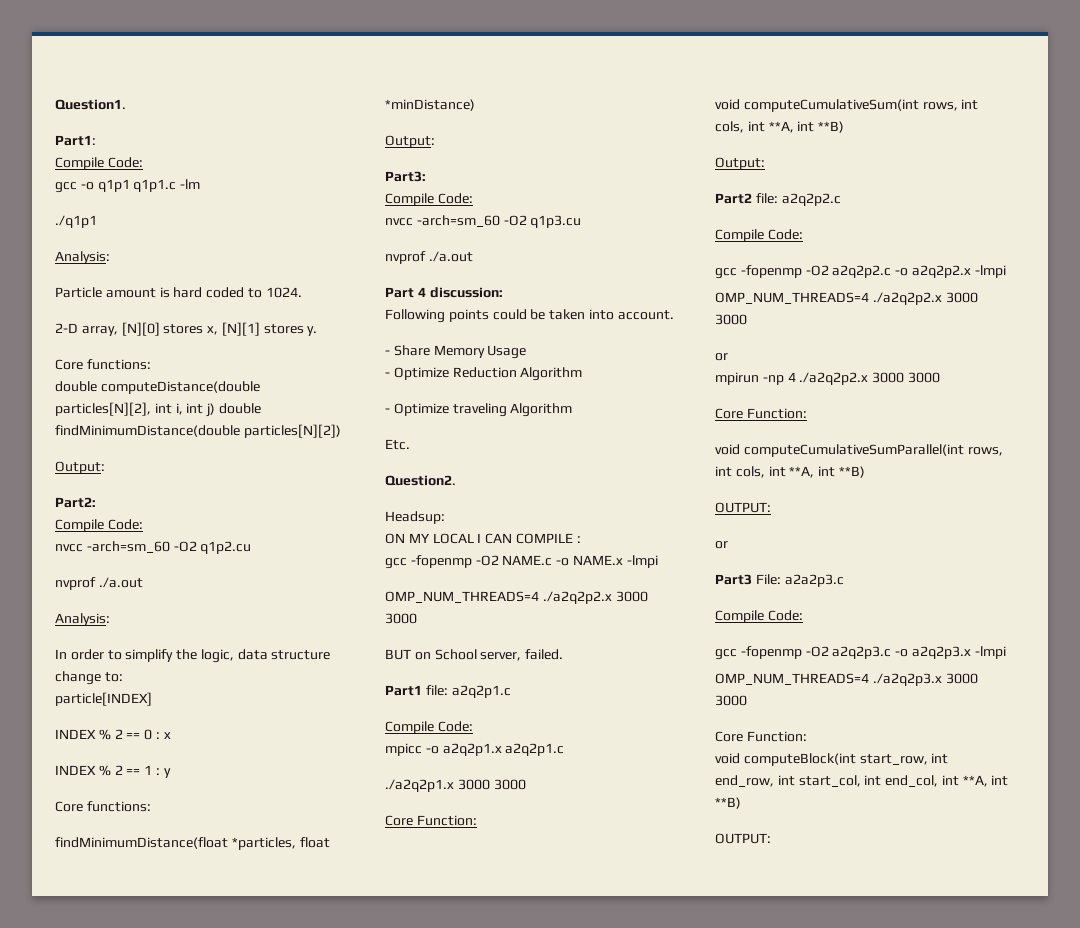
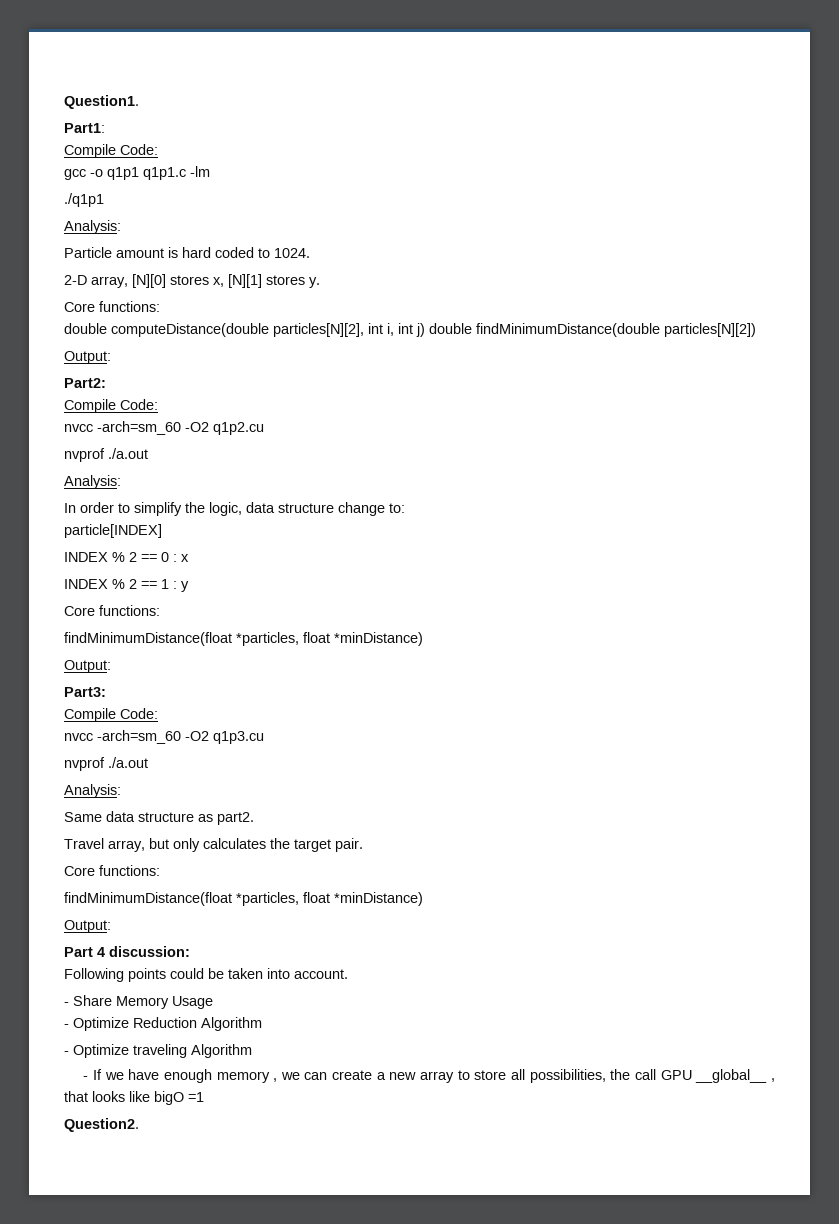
(473, 256) none -> [64,784,121,798] [64,811,254,825] [64,838,363,852] [64,865,160,876] [64,892,423,906] [64,920,111,933] // Analysis: // Same data structure as part2. // Travel array, but only calculates the target pair. // Core functions: // findMinimumDistance(float *particles, float *minDistance) // Output:
[385,439,410,450] [385,475,456,486] [385,511,445,524] [385,533,581,544] [385,555,658,569] [385,591,648,604] [385,613,417,624] [385,649,564,661] [385,685,511,698] [385,721,473,734] [385,743,565,756] [385,779,526,792] [385,815,477,826] [715,99,979,112] [715,121,845,133] [715,157,765,170] [715,193,841,206] [715,229,803,242] [715,265,1006,279] [715,292,978,305] [715,314,747,325] [715,353,728,361] [715,372,940,385] [715,408,807,419] [715,444,1003,457] [715,466,865,478] [715,502,771,513] [715,541,728,549] [715,574,844,587] [715,610,803,623] [715,646,1006,660] [715,673,978,686] [715,695,747,706] [715,731,807,742] [715,753,949,766] [715,775,1009,787] [715,797,741,809] [715,833,771,844] Etc. // Question2. // Headsup: // ON MY LOCAL I CAN COMPILE : // gcc -fopenmp -O2 NAME.c -o NAME.x -lmpi // OMP_NUM_THREADS=4 ./a2q2p2.x 3000 3000 // BUT on School server, failed. // Part1 file: a2q2p1.c // Compile Code: // mpicc -o a2q2p1.x a2q2p1.c // ./a2q2p1.x 3000 3000 // Core Function: // void computeCumulativeSum(int rows, int cols, int **A, int **B) // Output: // Part2 file: a2q2p2.c // Compile Code: // gcc -fopenmp -O2 a2q2p2.c -o a2q2p2.x -lmpi // OMP_NUM_THREADS=4 ./a2q2p2.x 3000 3000 // or // mpirun -np 4 ./a2q2p2.x 3000 3000 // Core Function: // void computeCumulativeSumParallel(int rows, int cols, int **A, int **B) // OUTPUT: // or // Part3 File: a2a2p3.c // Compile Code: // gcc -fopenmp -O2 a2q2p3.c -o a2q2p3.x -lmpi // OMP_NUM_THREADS=4 ./a2q2p3.x 3000 3000 // Core Function: // void computeBlock(int start_row, int end_row, int start_col, int end_col, int **A, int **B) // OUTPUT: -> [83,1069,776,1083] [64,1091,204,1105] [64,1118,139,1132] - If we have enough memory , we can create a new array to store all possibilities, the call GPU __global__ , that looks like bigO =1 // Question2.

